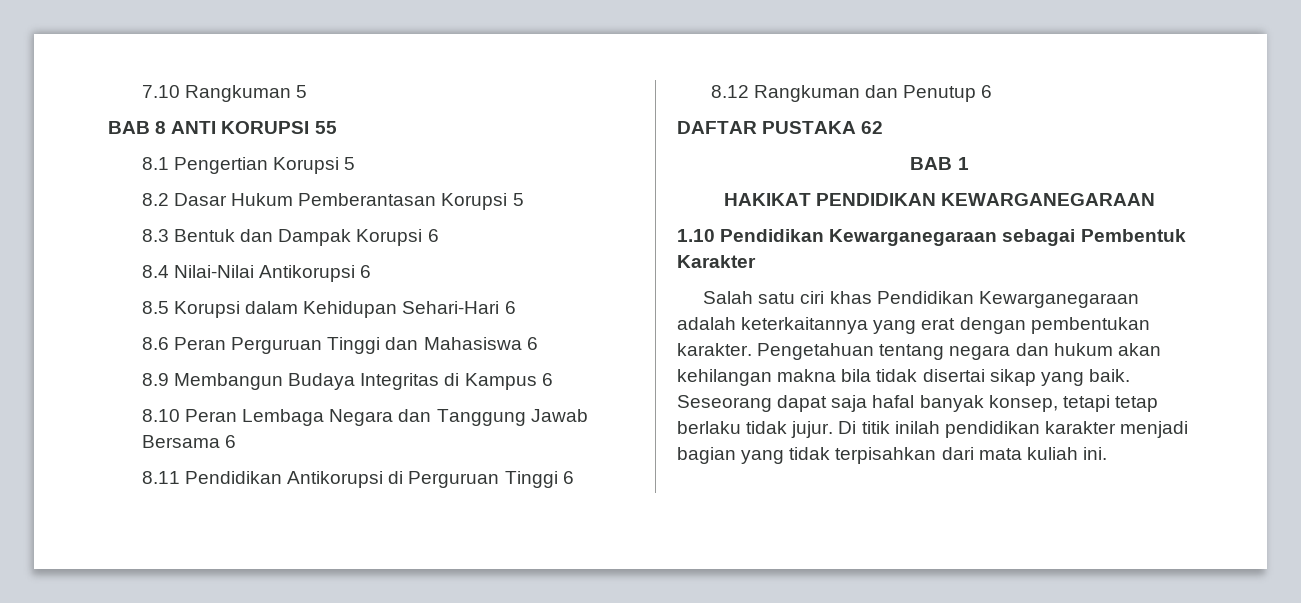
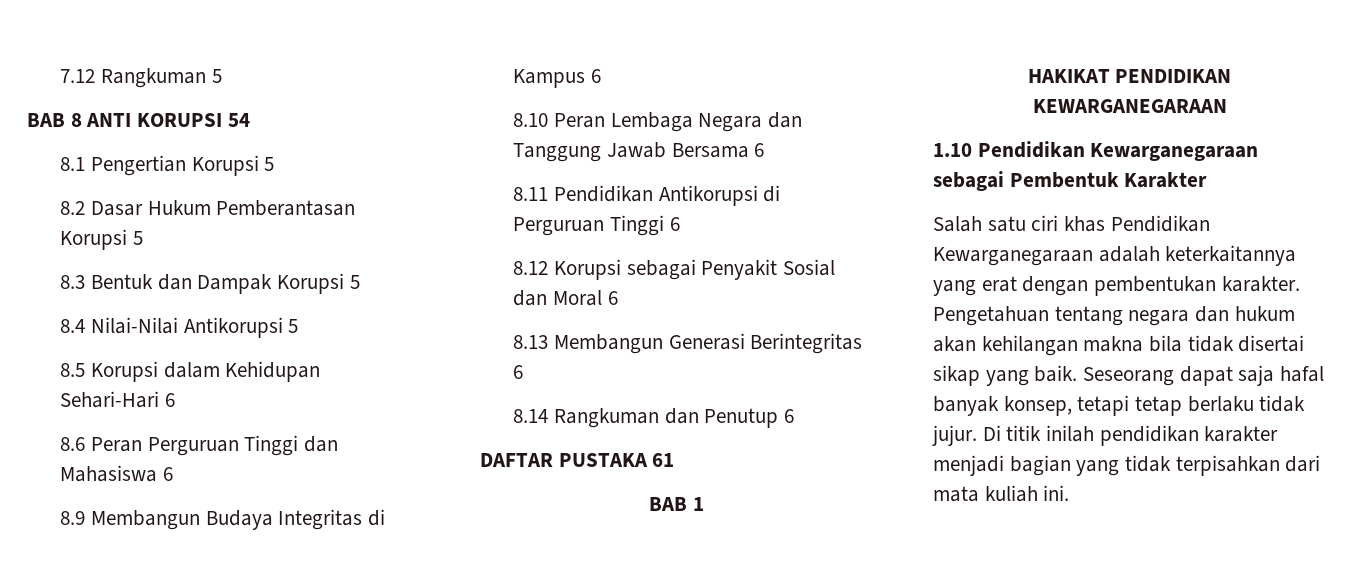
[141,85,180,98] 7.10 -> [60,69,96,83] 7.12
[314,121,337,134] 55 -> [227,113,250,127] 54
[427,229,439,242] 6 -> [349,275,360,289] 5
[360,265,372,278] 6 -> [288,319,299,333] 5
(749, 91) none -> [554,259,836,280] [513,290,618,306] [513,333,863,354] [513,365,524,379] [513,409,549,423] Korupsi sebagai Penyakit Sosial dan Moral 6 // 8.13 Membangun Generasi Berintegritas 6 // 8.14
[861,121,884,134] 62 -> [652,453,675,467] 61

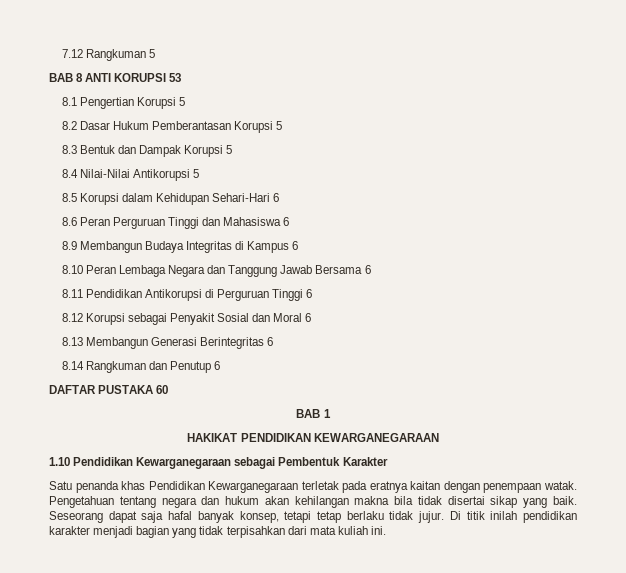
[227,113,250,127] 54 -> [169,73,182,82] 53
[652,453,675,467] 61 -> [156,385,169,394] 60
[933,215,1210,232] [933,245,1297,266] [933,276,1300,296] Salah satu ciri khas Pendidikan Kewarganegaraan adalah keterkaitannya yang erat dengan pembentukan karakter. -> [49,481,577,493] Satu penanda khas Pendidikan Kewarganegaraan terletak pada eratnya kaitan dengan penempaan watak.

